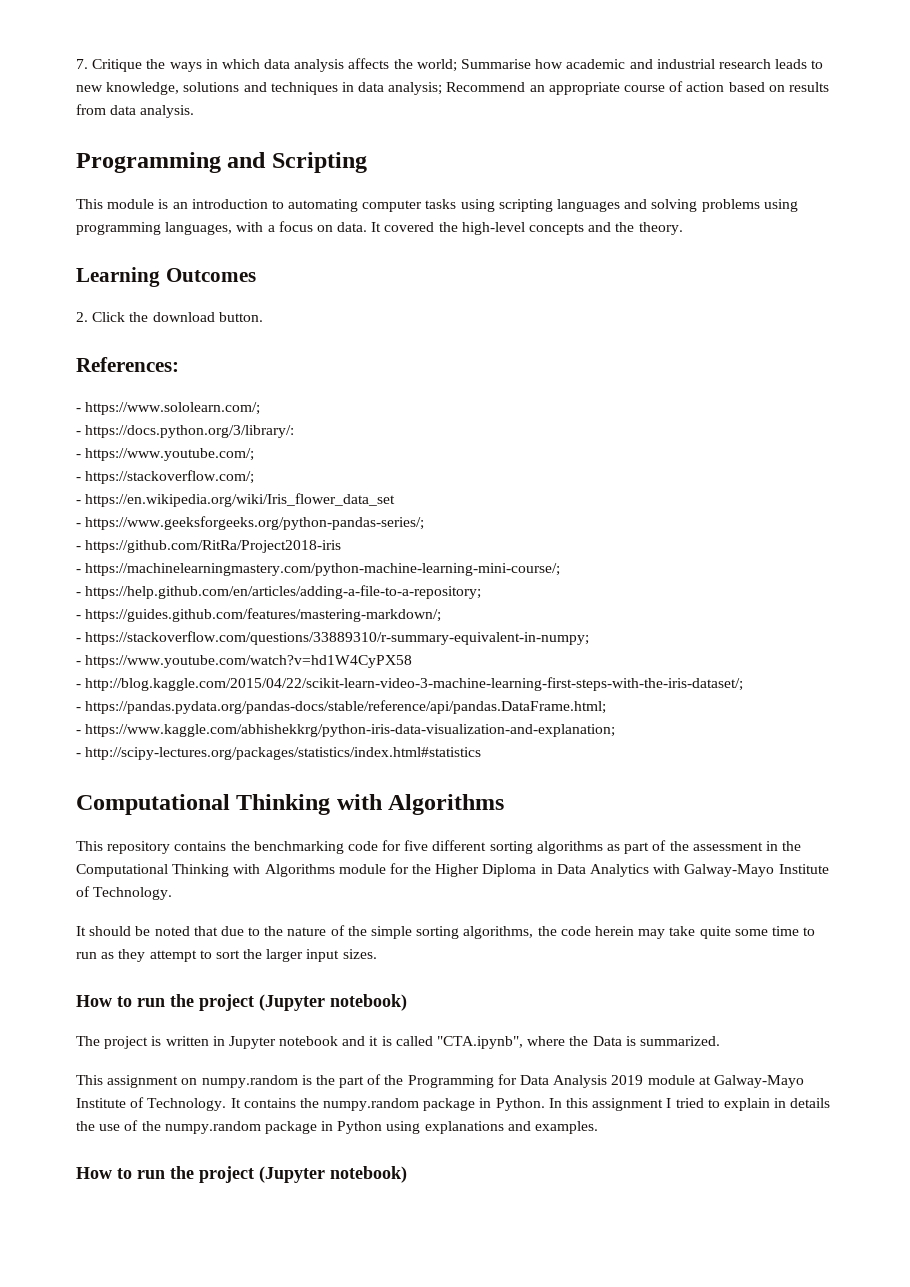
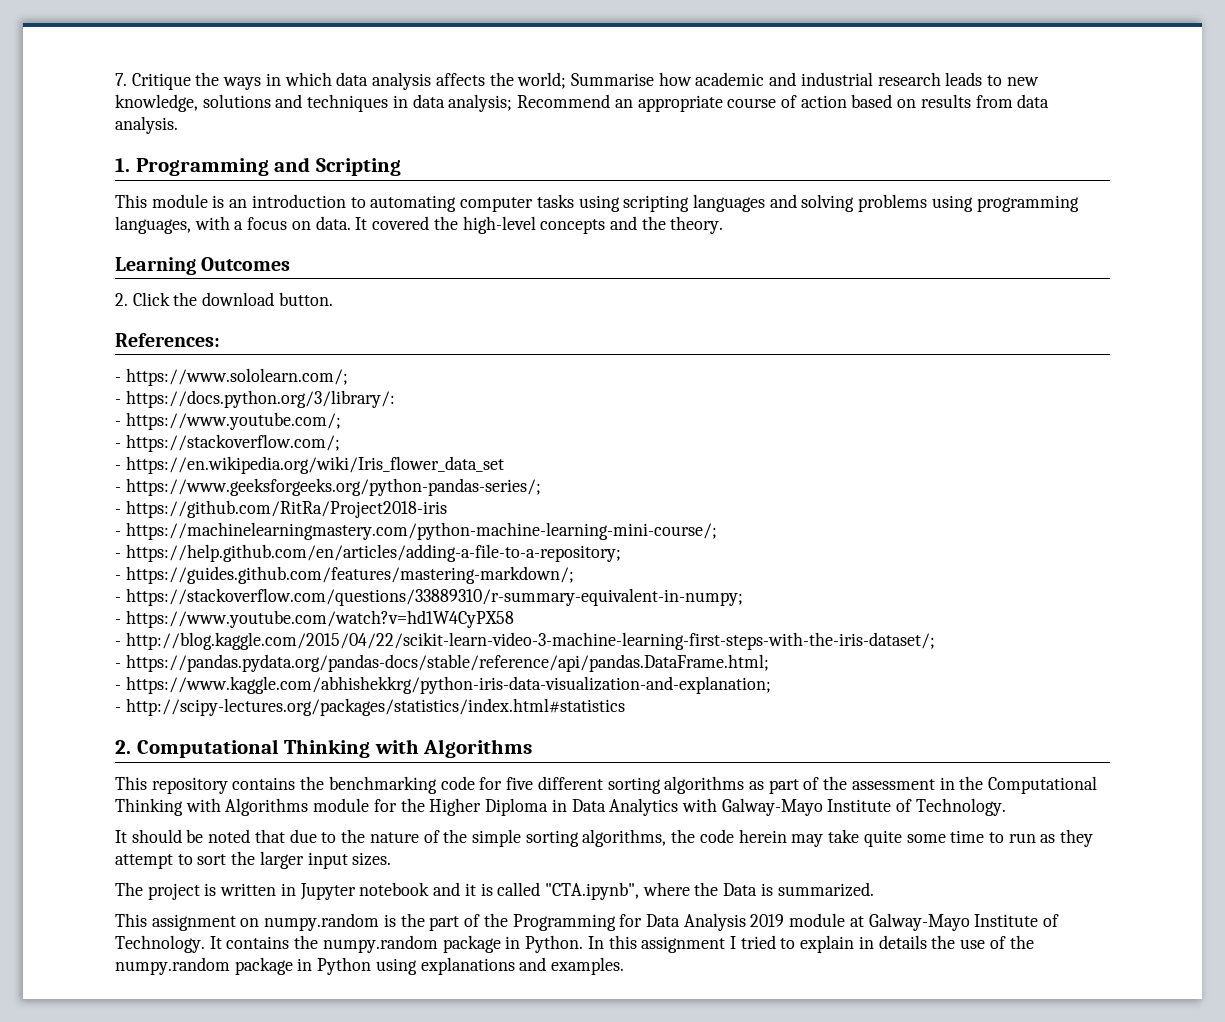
(195, 111) none -> [115,158,130,172] 1.
(482, 753) none -> [115,740,131,754] 2.
[76,994,407,1011] // How to run the project (Jupyter notebook) -> (392, 859) none
[76,1166,407,1183] // How to run the project (Jupyter notebook) -> (625, 966) none

